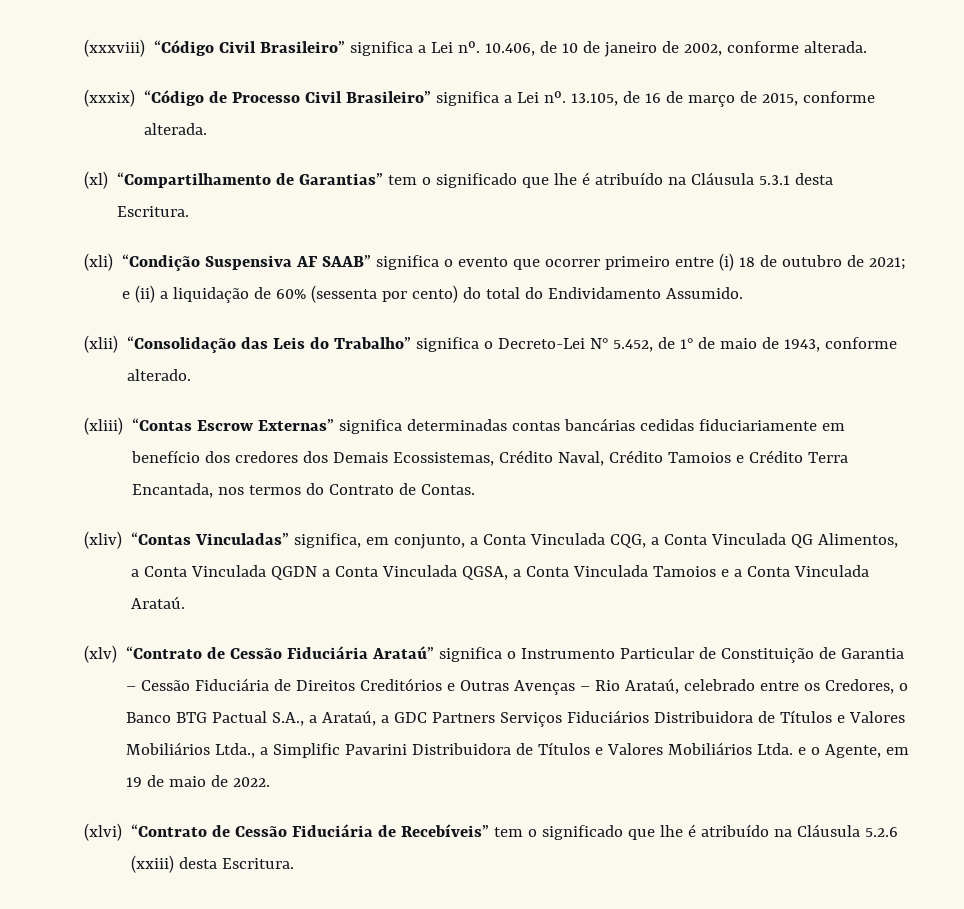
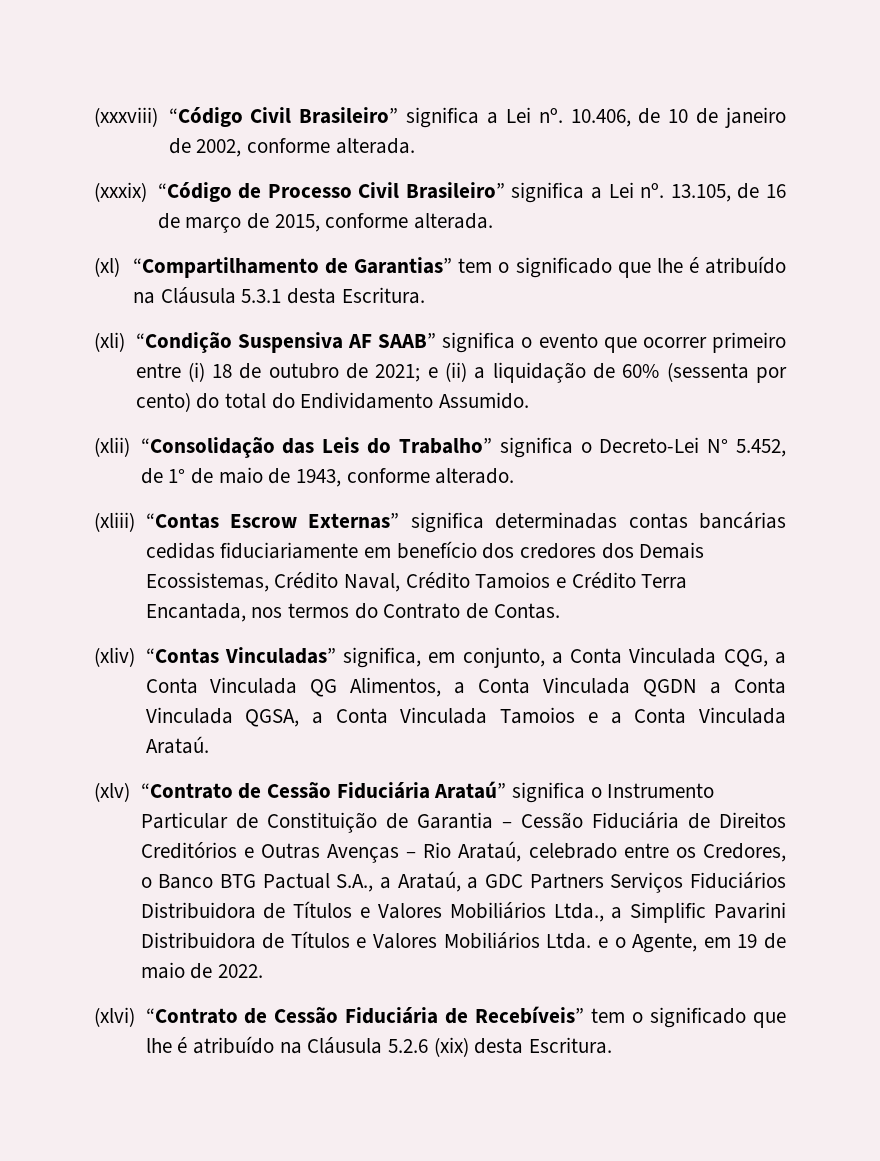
[131,855,175,873] (xxiii) -> [433,1037,469,1057] (xix)

